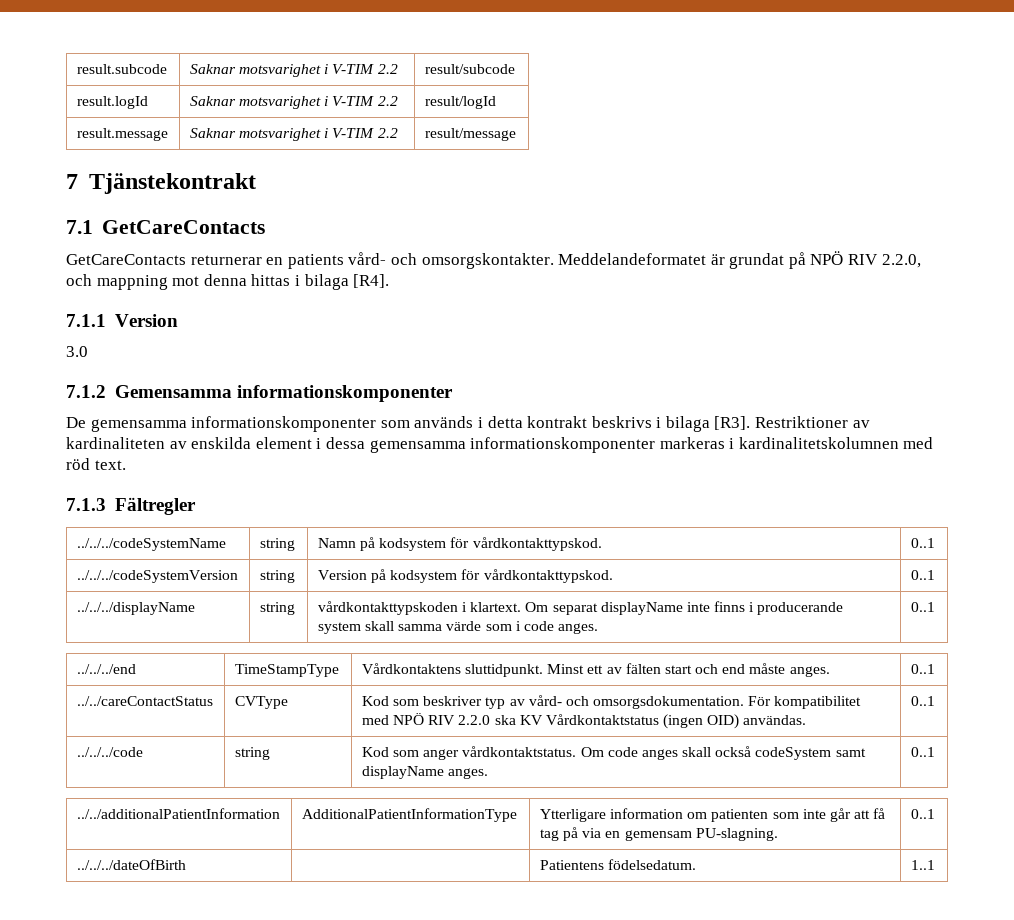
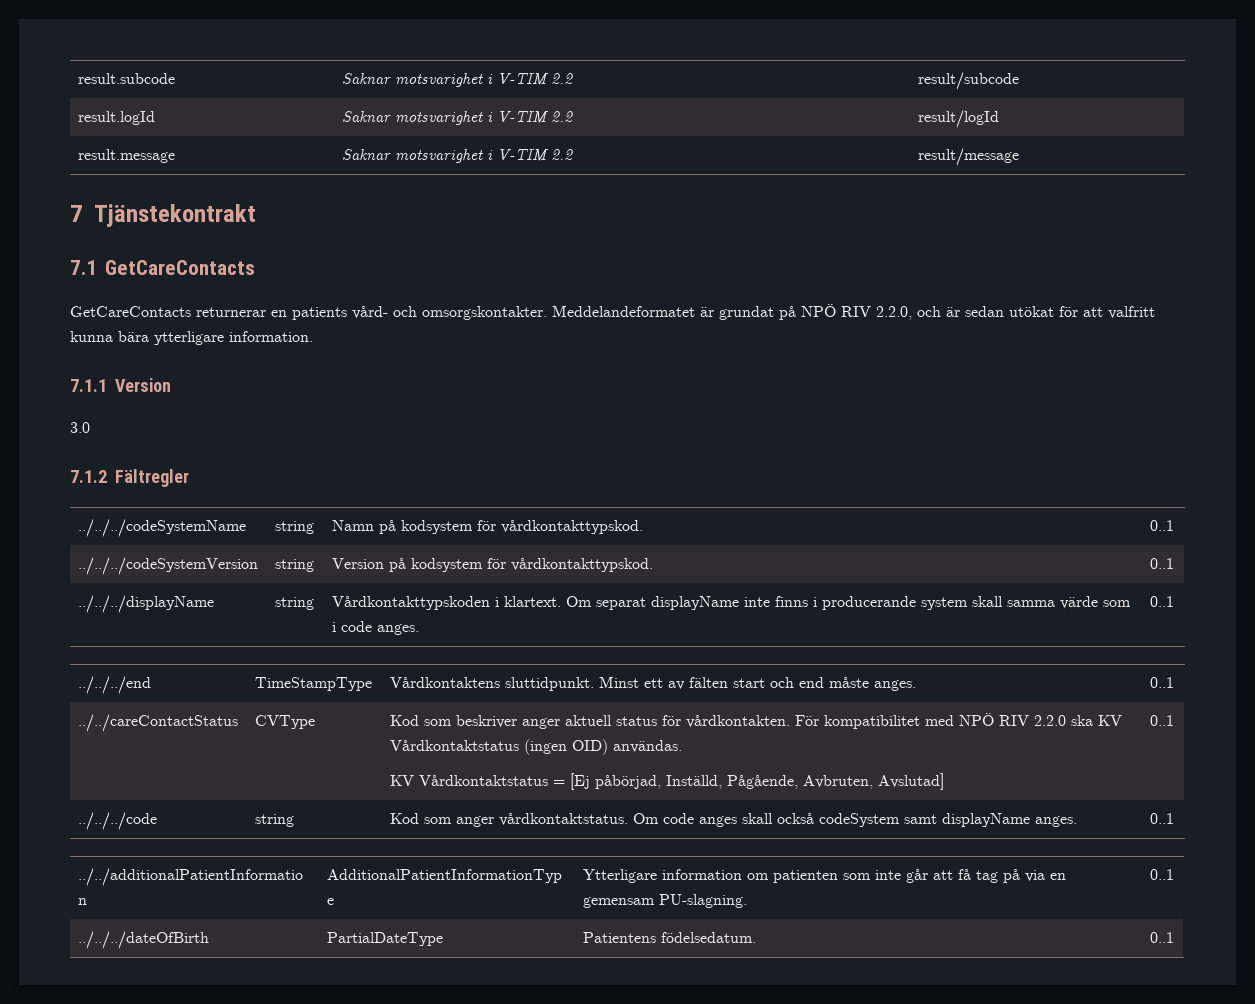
[96,274,390,290] [66,314,178,327] [66,346,88,357] [66,385,453,402] [66,416,870,432] [66,437,934,453] [66,458,126,470] [66,498,106,511] mappning mot denna hittas i bilaga [R4]. // 7.1.1 Version // 3.0 // 7.1.2 Gemensamma informationskomponenter // De gemensamma informationskomponenter som används i detta kontrakt beskrivs i bilaga [R3]. Restriktioner av kardinaliteten av enskilda element i dessa gemensamma informationskomponenter markeras i kardinalitetskolumnen med röd text. // 7.1.3 -> [946,306,1155,319] [70,331,313,345] [70,378,171,392] [70,422,90,433] [70,470,107,483] är sedan utökat för att valfritt kunna bära ytterligare information. // 7.1.1 Version // 3.0 // 7.1.2
[317,601,458,615] vårdkontakttypskoden -> [332,596,491,610] Vårdkontakttypskoden
[485,695,745,709] typ av vård- och omsorgsdokumentation. -> [522,715,791,729] anger aktuell status för vårdkontakten.
(807, 720) none -> [390,773,945,790] // KV Vårdkontaktstatus = [Ej påbörjad, Inställd, Pågående, Avbruten, Avslutad]
(186, 864) none -> [327,932,444,946] PartialDateType
[910,860,935,870] 1..1 -> [1150,932,1175,943] 0..1

